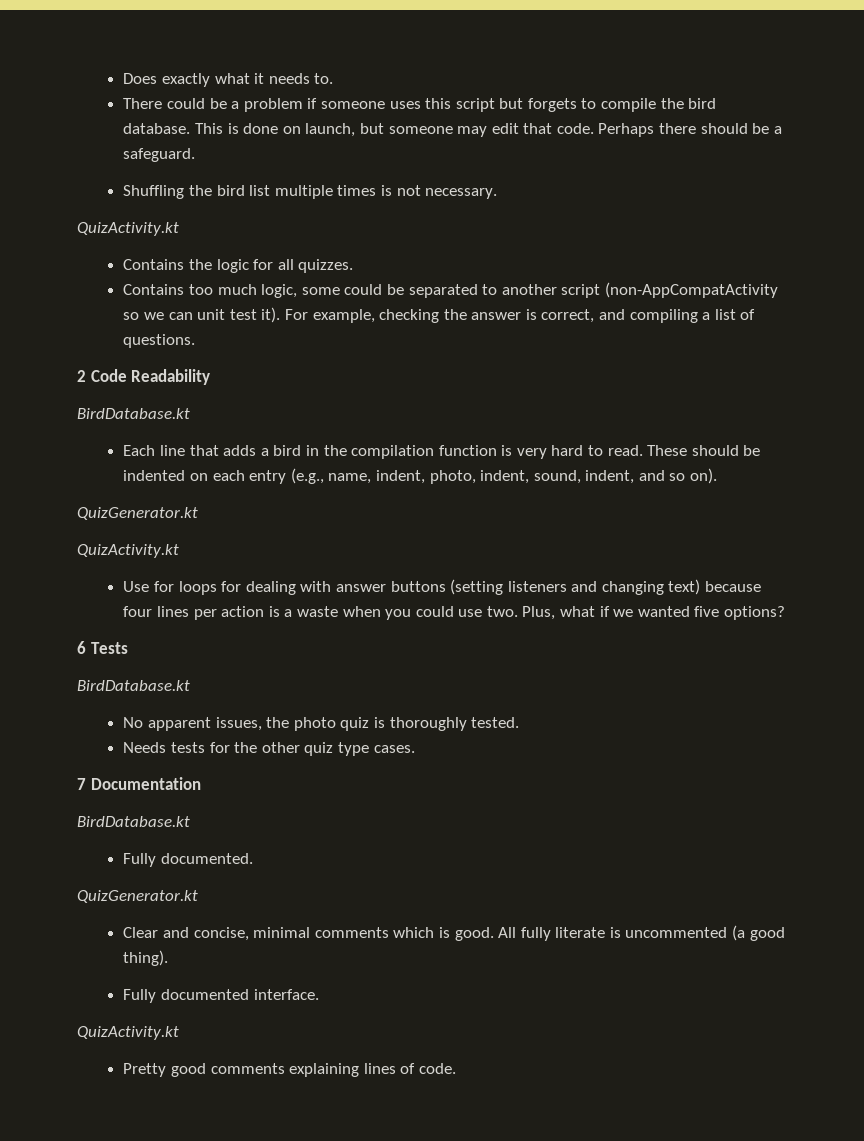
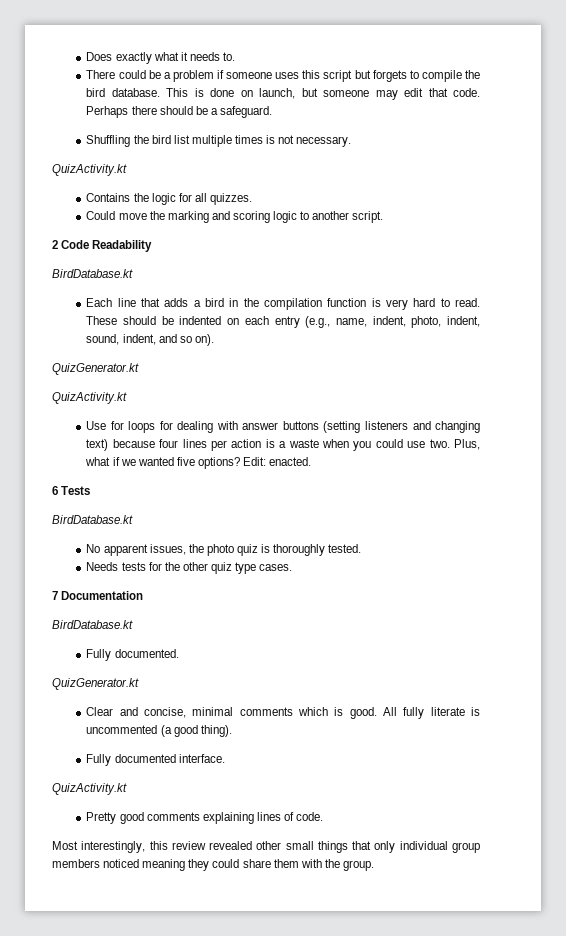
[123,282,778,298] [123,307,756,323] [123,334,196,348] Contains too much logic, some could be separated to another script (non-AppCompatActivity so we can unit test it). For example, checking the answer is correct, and compiling a list of questions. -> [86,211,384,223] Could move the marking and scoring logic to another script.
(785, 613) none -> [243,457,312,466] Edit: enacted.
(456, 1068) none -> [52,841,480,853] [52,859,374,871] // Most interestingly, this review revealed other small things that only individual group members noticed meaning they could share them with the group.

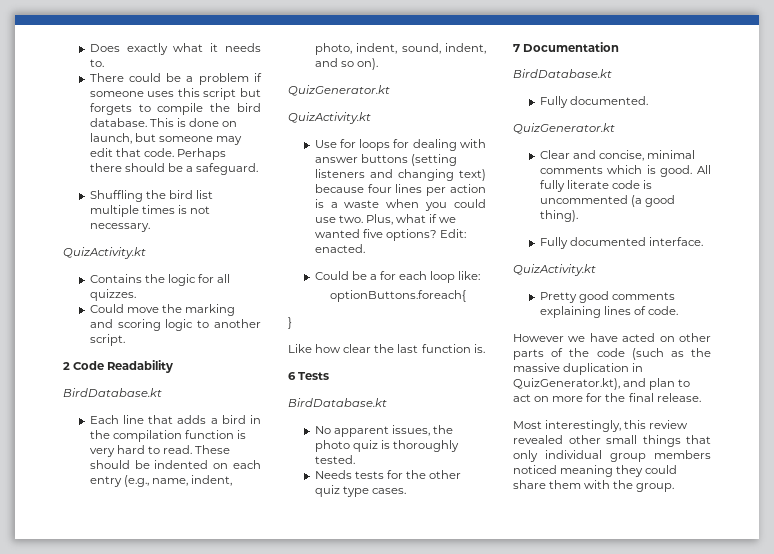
(312, 461) none -> [314,271,481,283] [330,290,467,302] [288,317,292,329] [288,344,485,353] // Could be a for each loop like: // optionButtons.foreach{ // } // Like how clear the last function is.
(465, 711) none -> [611,180,640,189] code
(324, 816) none -> [513,333,711,342] [513,348,711,360] [513,363,644,375] [513,378,691,390] [513,393,701,402] // However we have acted on other parts of the code (such as the massive duplication in QuizGenerator.kt), and plan to act on more for the final release.

